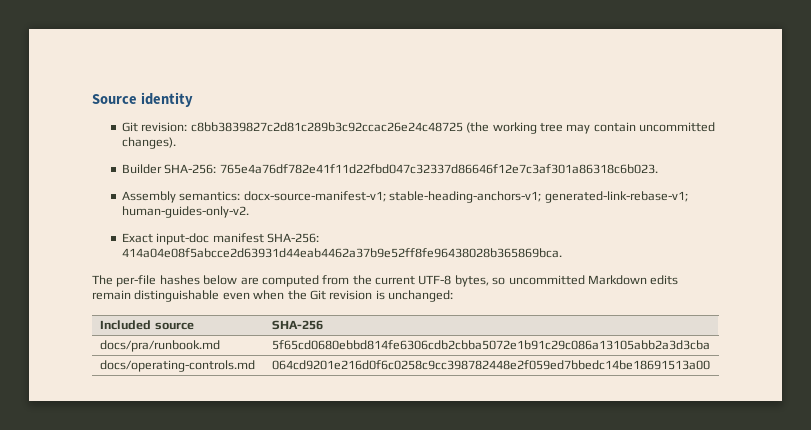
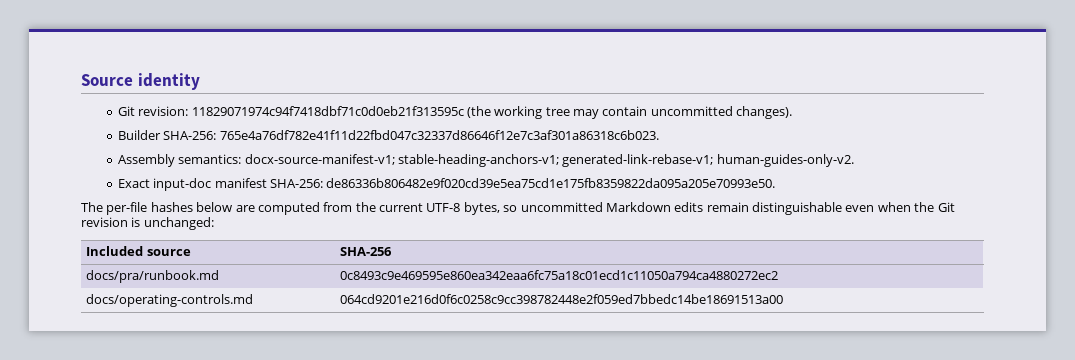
[190,122,463,132] c8bb3839827c2d81c289b3c92ccac26e24c48725 -> [191,106,464,116] 11829071974c94f7418dbf71c0d0eb21f313595c
[122,248,563,258] 414a04e08f5abcce2d63931d44eab4462a37b9e52ff8fe96438028b365869bca. -> [326,178,776,188] de86336b806482e9f020cd39e5ea75cd1e175fb8359822da095a205e70993e50.
[272,340,711,350] 5f65cd0680ebbd814fe6306cdb2cbba5072e1b91c29c086a13105abb2a3d3cba -> [340,270,779,280] 0c8493c9e469595e860ea342eaa6fc75a18c01ecd1c11050a794ca4880272ec2

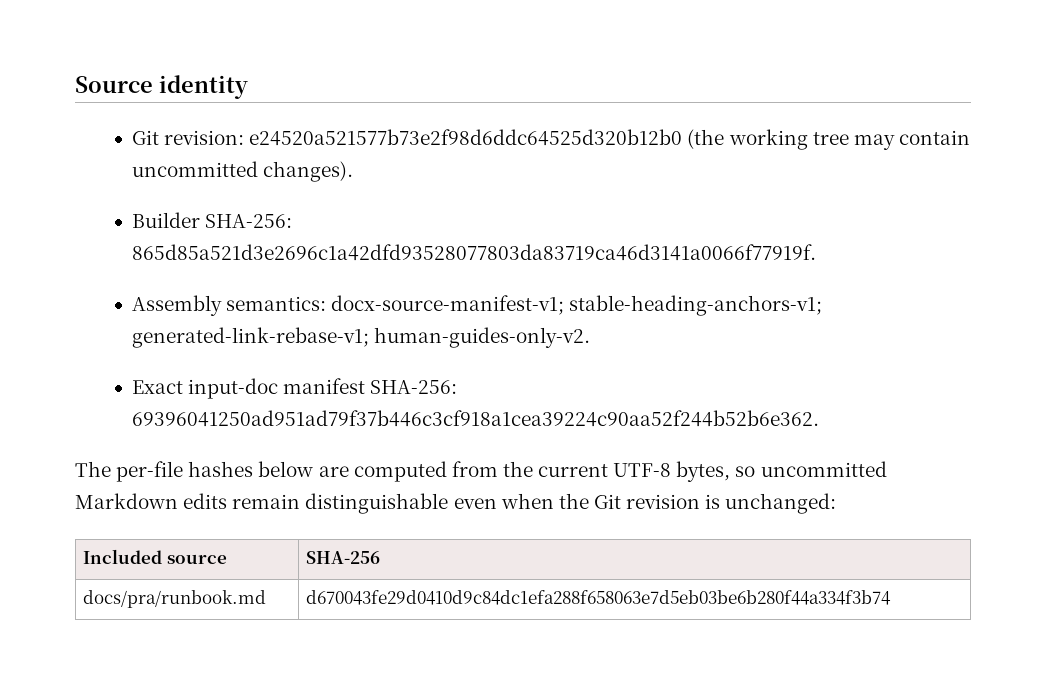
[191,106,464,116] 11829071974c94f7418dbf71c0d0eb21f313595c -> [249,129,683,146] e24520a521577b73e2f98d6ddc64525d320b12b0
[219,130,659,140] 765e4a76df782e41f11d22fbd047c32337d86646f12e7c3af301a86318c6b023. -> [132,244,817,261] 865d85a521d3e2696c1a42dfd93528077803da83719ca46d3141a0066f77919f.
[326,178,776,188] de86336b806482e9f020cd39e5ea75cd1e175fb8359822da095a205e70993e50. -> [132,410,820,427] 69396041250ad951ad79f37b446c3cf918a1cea39224c90aa52f244b52b6e362.
[340,270,779,280] [86,294,254,307] [340,294,784,304] 0c8493c9e469595e860ea342eaa6fc75a18c01ecd1c11050a794ca4880272ec2 // docs/operating-controls.md | 064cd9201e216d0f6c0258c9cc398782448e2f059ed7bbedc14be18691513a00 -> [306,590,892,605] d670043fe29d0410d9c84dc1efa288f658063e7d5eb03be6b280f44a334f3b74

